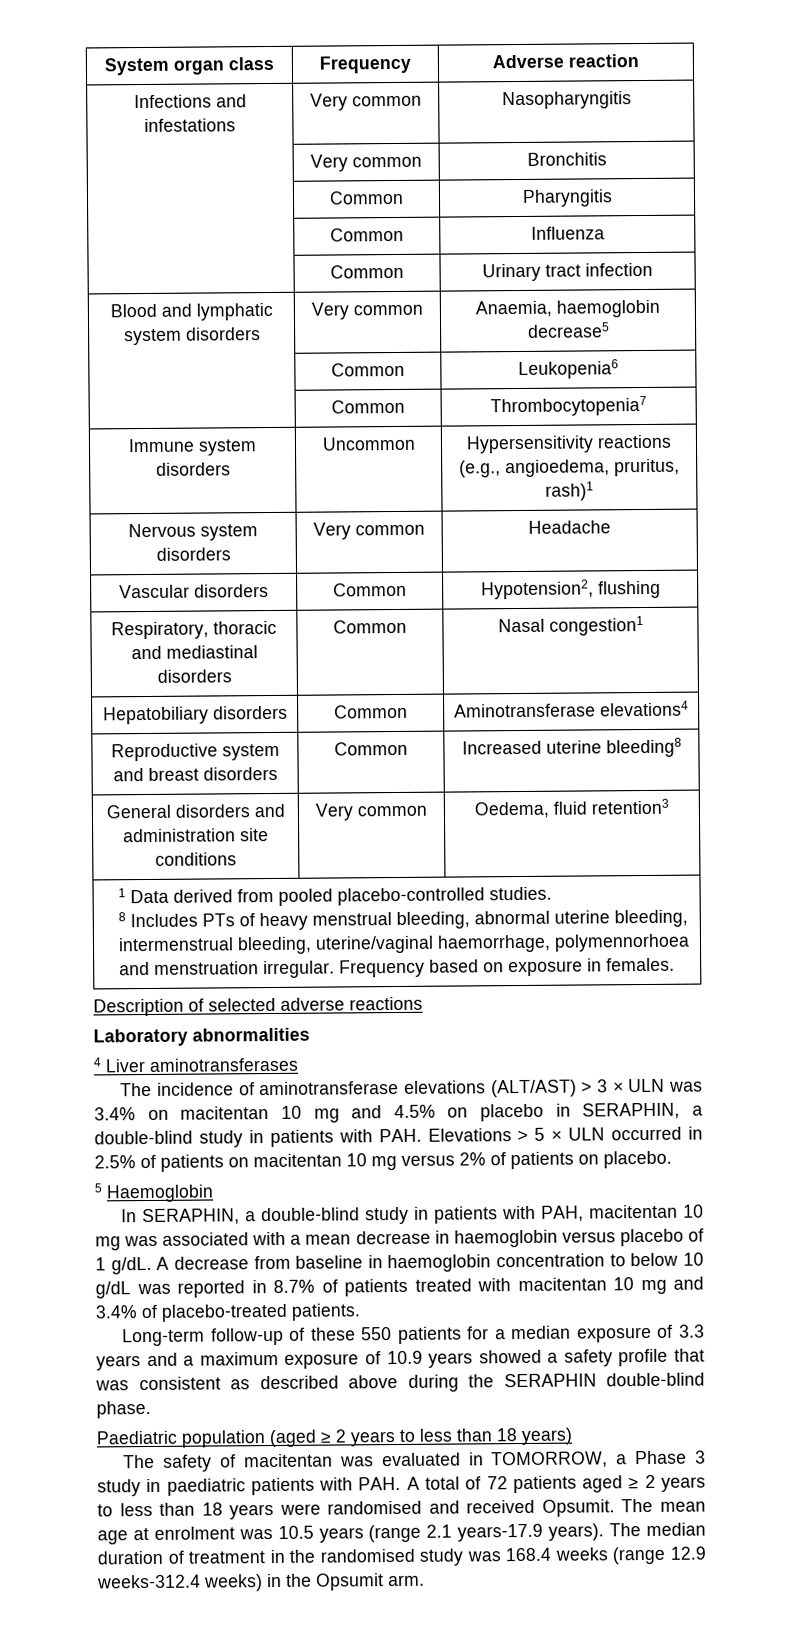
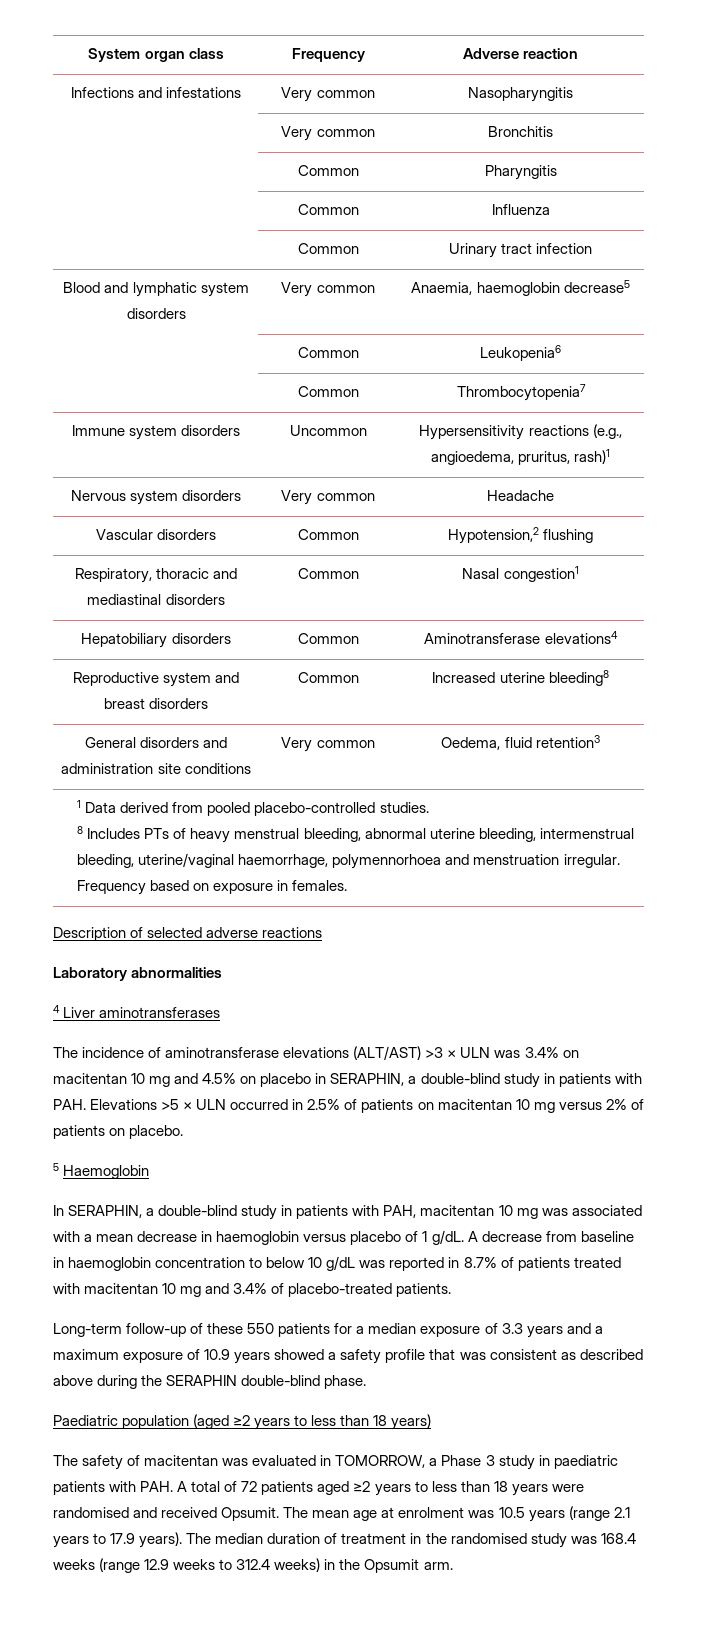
[480,579,594,600] Hypotension2, -> [447,527,539,544] Hypotension,2
[581,1079,608,1093] > 3 -> [425,1047,444,1058] >3
[517,1127,546,1142] > 5 -> [161,1099,180,1110] >5
[320,1429,346,1444] ≥ 2 -> [233,1415,251,1426] ≥2
[628,1474,656,1490] ≥ 2 -> [353,1481,371,1492] ≥2
[457,1523,544,1542] years-17.9 -> [53,1533,136,1548] years to 17.9
[97,1574,201,1589] weeks-312.4 -> [173,1559,271,1570] weeks to 312.4

